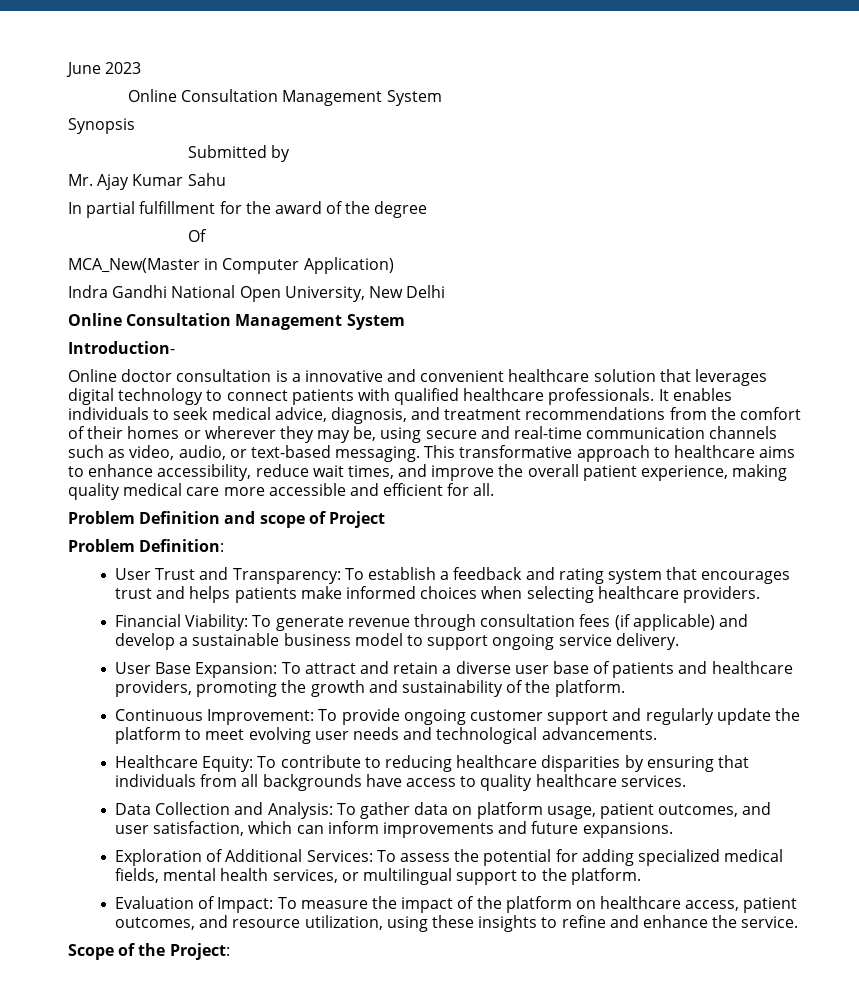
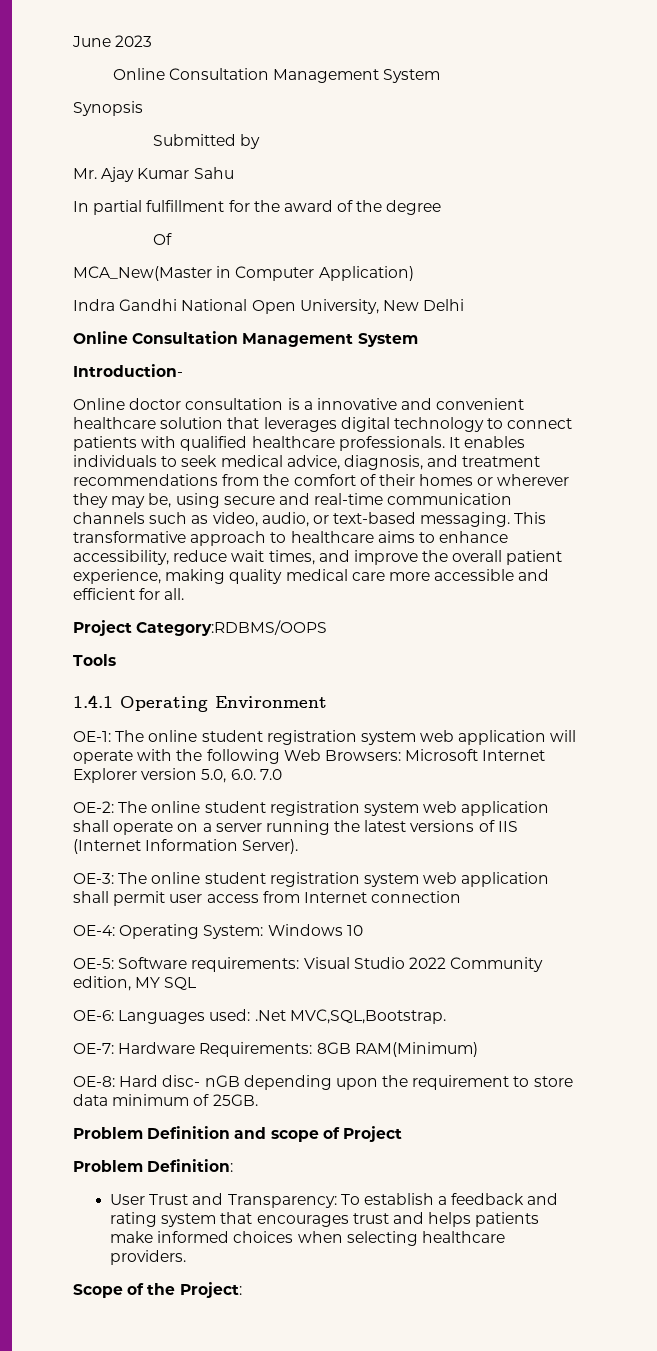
(495, 489) none -> [73,620,328,636] [73,654,116,666] [73,695,327,712] [73,730,577,745] [73,749,546,764] [73,768,282,783] [73,801,550,816] [73,820,518,835] [73,839,299,854] [73,872,550,887] [73,891,462,906] [73,924,363,939] [73,957,544,972] [73,976,197,991] [73,1009,446,1024] [73,1042,478,1057] [73,1075,573,1090] [73,1094,258,1106] // Project Category:RDBMS/OOPS // Tools // 1.4.1 Operating Environment // OE-1: The online student registration system web application will operate with the following Web Browsers: Microsoft Internet Explorer version 5.0, 6.0. 7.0 // OE-2: The online student registration system web application shall operate on a server running the latest versions of IIS (Internet Information Server). // OE-3: The online student registration system web application shall permit user access from Internet connection // OE-4: Operating System: Windows 10 // OE-5: Software requirements: Visual Studio 2022 Community edition, MY SQL // OE-6: Languages used: .Net MVC,SQL,Bootstrap. // OE-7: Hardware Requirements: 8GB RAM(Minimum) // OE-8: Hard disc- nGB depending upon the requirement to store data minimum of 25GB.
[115,614,748,631] [115,633,679,650] [115,661,793,678] [115,680,625,697] [115,708,800,725] [115,727,657,744] [115,755,749,772] [115,774,686,791] [115,802,772,819] [115,821,673,838] [115,849,784,866] [115,868,641,885] [115,896,798,913] [115,915,799,932] // Financial Viability: To generate revenue through consultation fees (if applicable) and develop a sustainable business model to support ongoing service delivery. // User Base Expansion: To attract and retain a diverse user base of patients and healthcare providers, promoting the growth and sustainability of the platform. // Continuous Improvement: To provide ongoing customer support and regularly update the platform to meet evolving user needs and technological advancements. // Healthcare Equity: To contribute to reducing healthcare disparities by ensuring that individuals from all backgrounds have access to quality healthcare services. // Data Collection and Analysis: To gather data on platform usage, patient outcomes, and user satisfaction, which can inform improvements and future expansions. // Exploration of Additional Services: To assess the potential for adding specialized medical fields, mental health services, or multilingual support to the platform. // Evaluation of Impact: To measure the impact of the platform on healthcare access, patient outcomes, and resource utilization, using these insights to refine and enhance the service. -> (186, 1257) none

